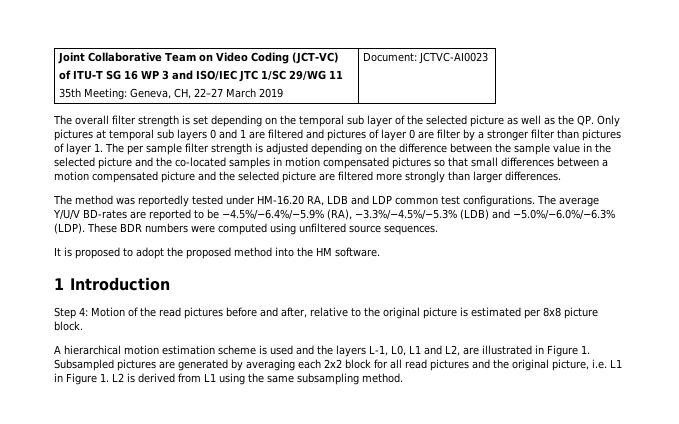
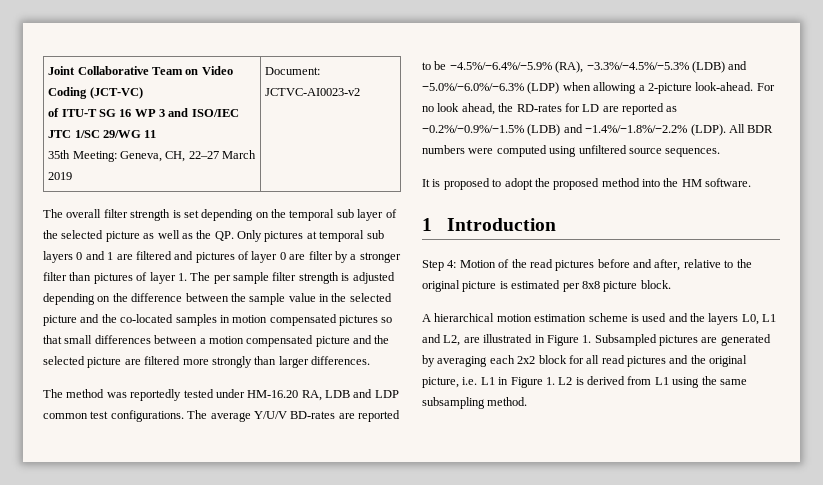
[419,52,489,64] JCTVC-AI0023 -> [265,88,361,96] JCTVC-AI0023-v2
[54,223,117,234] (LDP). These -> [527,82,775,94] [422,103,678,115] [422,124,745,136] (LDP) when allowing a 2-picture look-ahead. For no look ahead, the RD-rates for LD are reported as −0.2%/−0.9%/−1.5% (LDB) and −1.4%/−1.8%/−2.2% (LDP). All
[369,345,388,356] L-1, -> (739, 319) none

